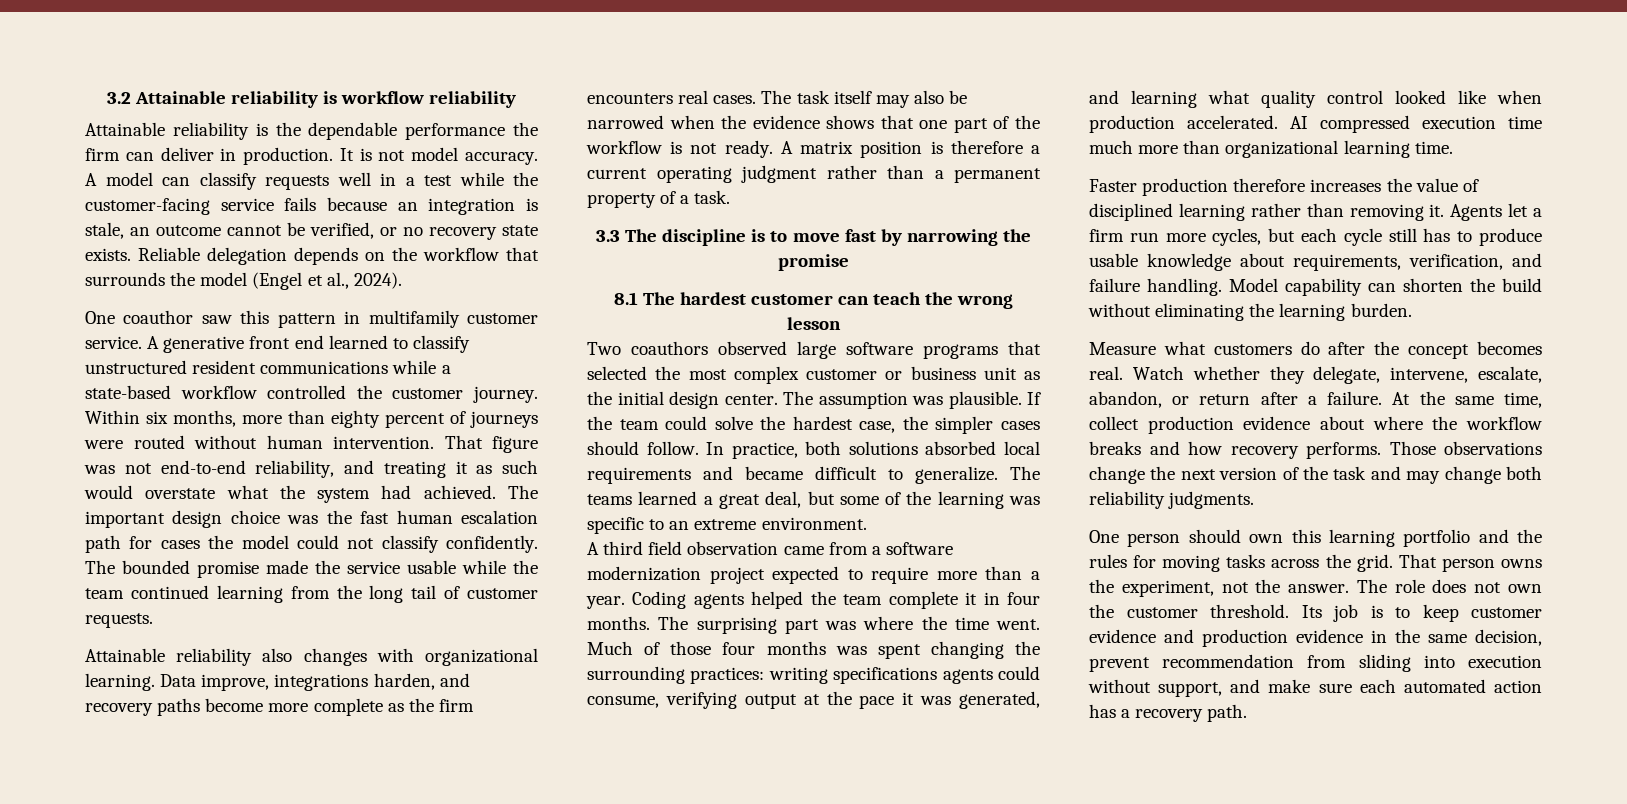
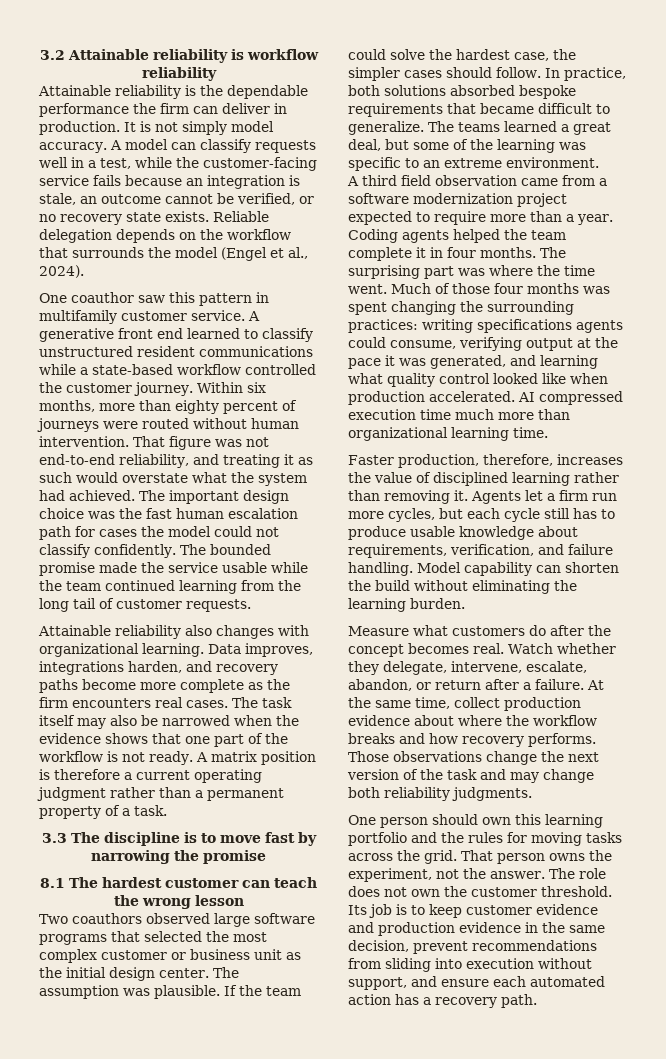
(406, 155) none -> [182,121,227,135] simply
[424,175,452,186] test -> [100,158,131,169] test,
[201,674,270,691] improve, -> [245,643,313,657] improves,
[1004,441,1040,455] [587,466,733,484] local requirements and -> [519,85,576,99] [348,103,476,117] bespoke requirements that
[1142,178,1306,196] production therefore -> [397,454,553,468] production, therefore,
[1162,654,1295,668] recommendation -> [472,940,597,951] recommendations
[1268,679,1352,693] make sure -> [441,979,489,987] ensure

